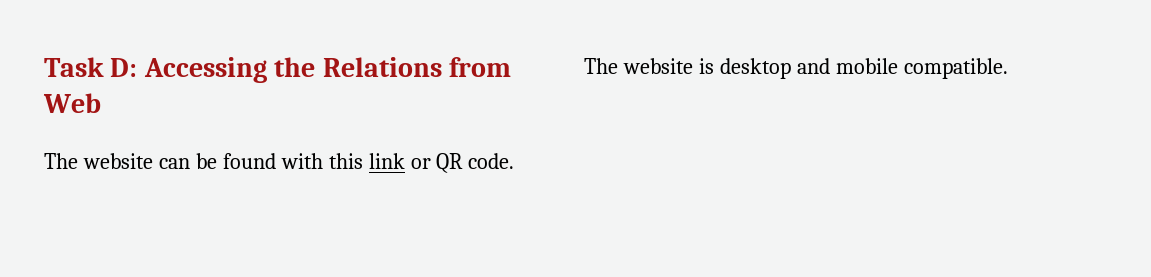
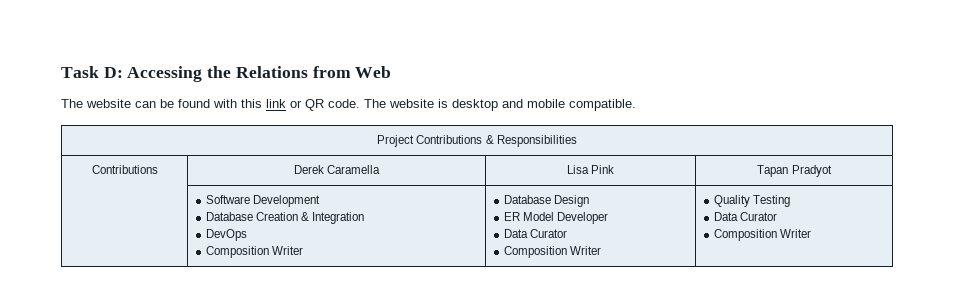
(1008, 68) none -> [377,135,577,147] [91,165,158,174] [293,165,381,174] [566,165,615,174] [757,165,832,177] [205,195,321,207] [205,212,365,224] [205,229,247,241] [205,246,304,258] [503,195,590,207] [503,212,609,224] [503,229,568,238] [503,246,602,258] [713,195,791,207] [713,212,778,221] [713,229,812,241] // Project Contributions & Responsibilities // Contributions | Derek Caramella | Lisa Pink | Tapan Pradyot // | Software Development // Database Creation & Integration // DevOps // Composition Writer | Database Design // ER Model Developer // Data Curator // Composition Writer | Quality Testing // Data Curator // Composition Writer

